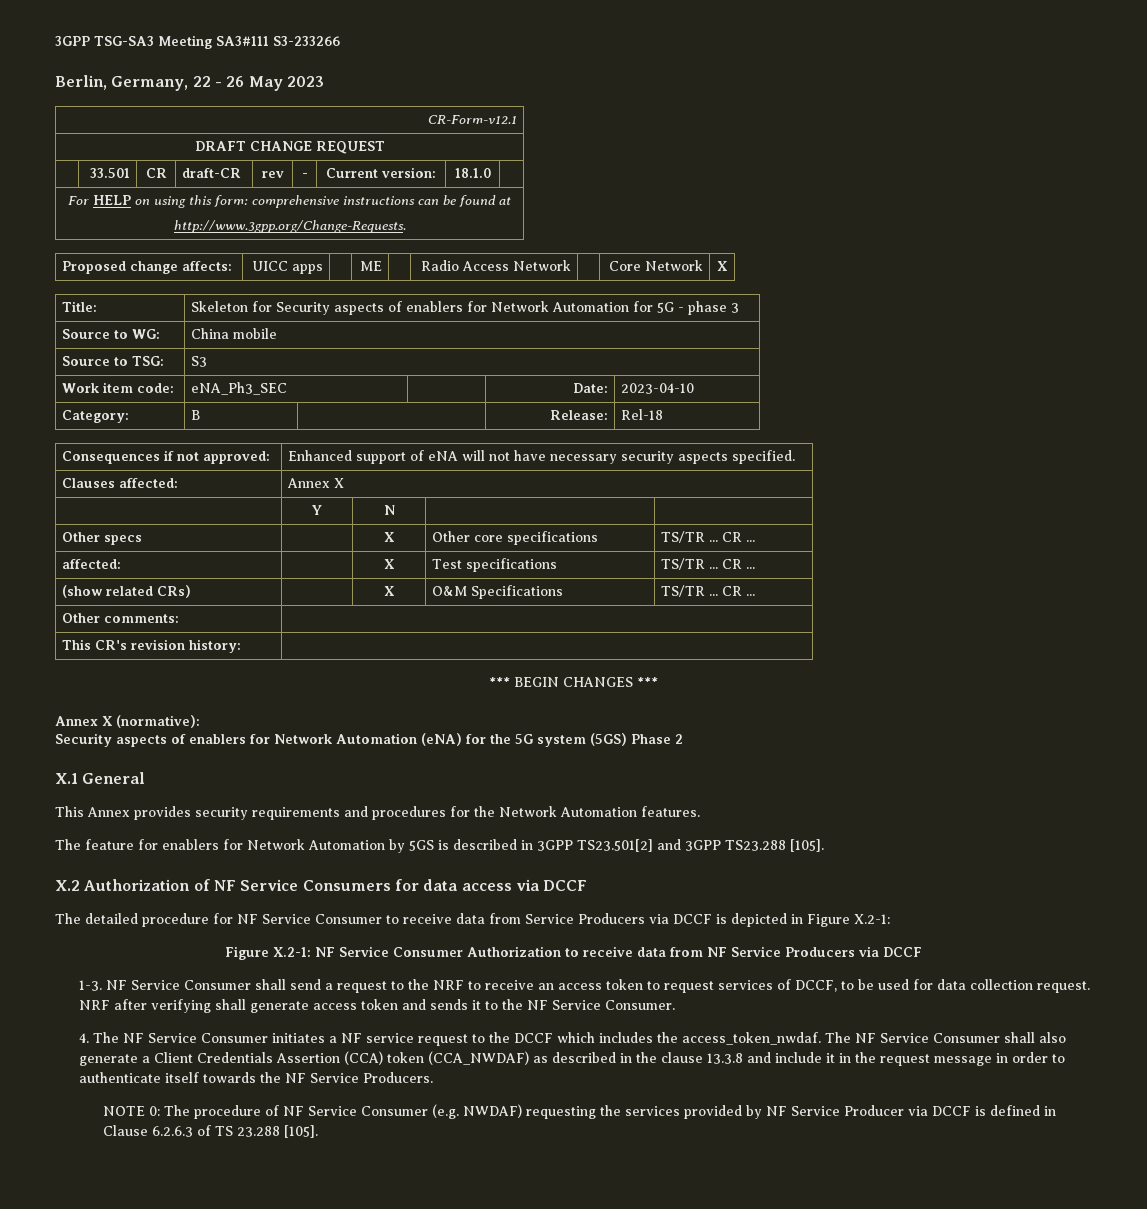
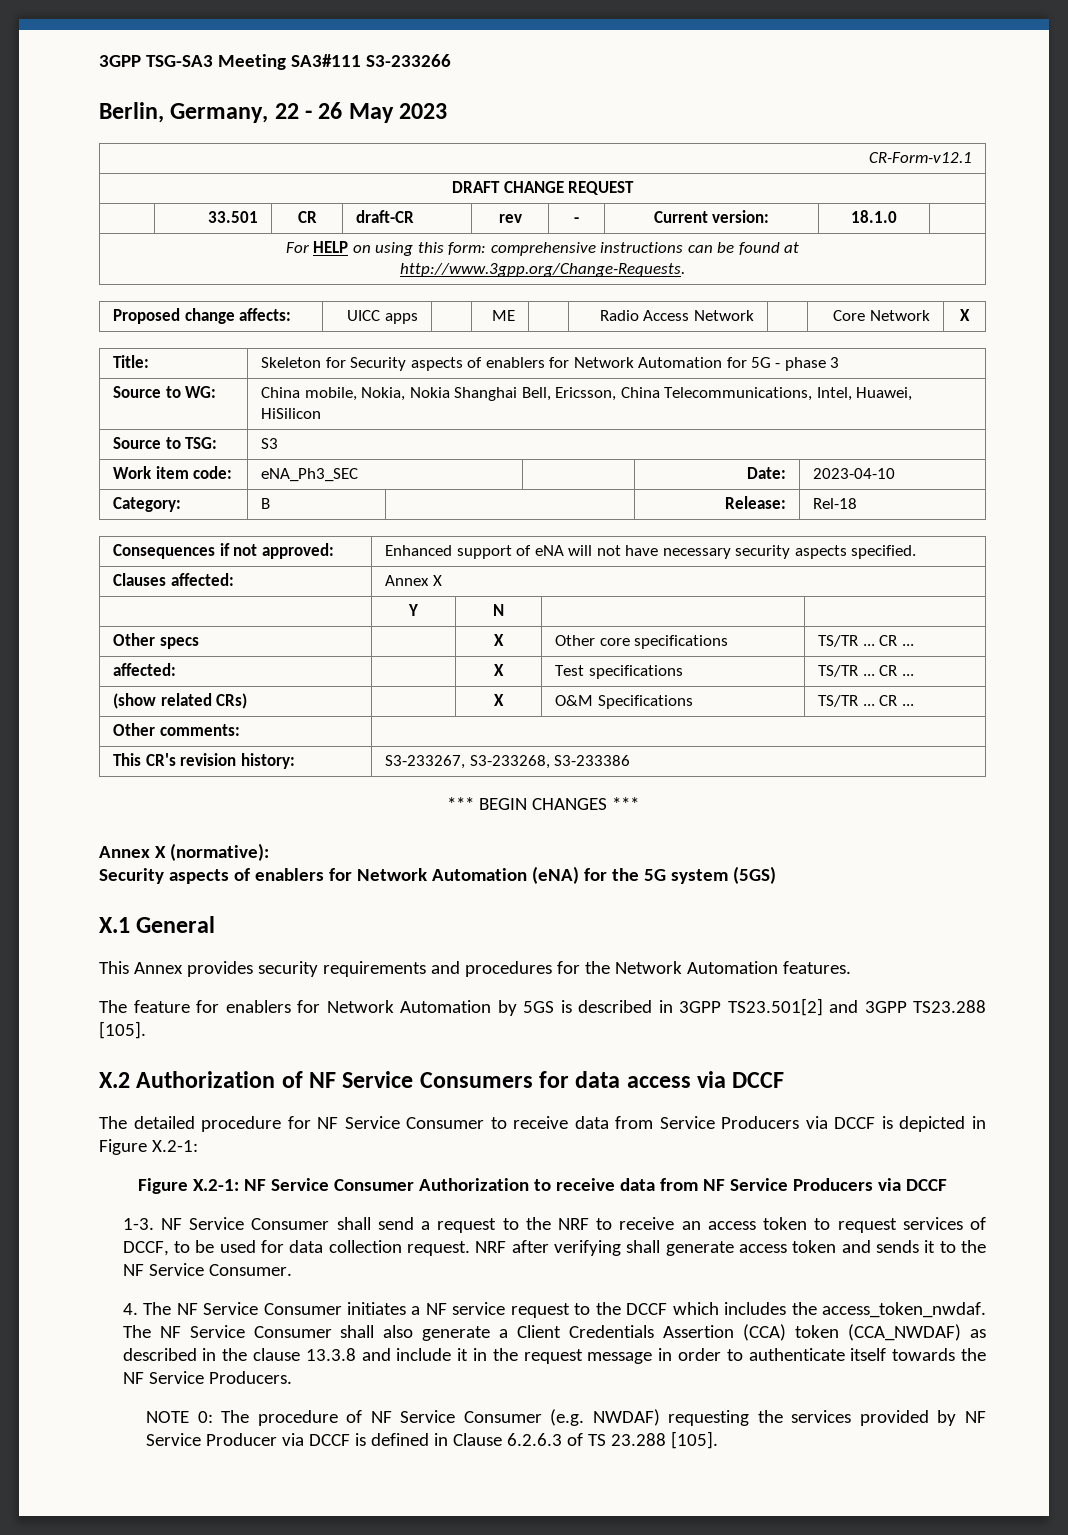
[233,328,278,339] mobile -> [304,387,913,401] [261,408,322,419] mobile, Nokia, Nokia Shanghai Bell, Ericsson, China Telecommunications, Intel, Huawei, HiSilicon
(242, 646) none -> [385,755,631,769] S3-233267, S3-233268, S3-233386
[631,734,683,744] Phase 2 -> (776, 875) none

